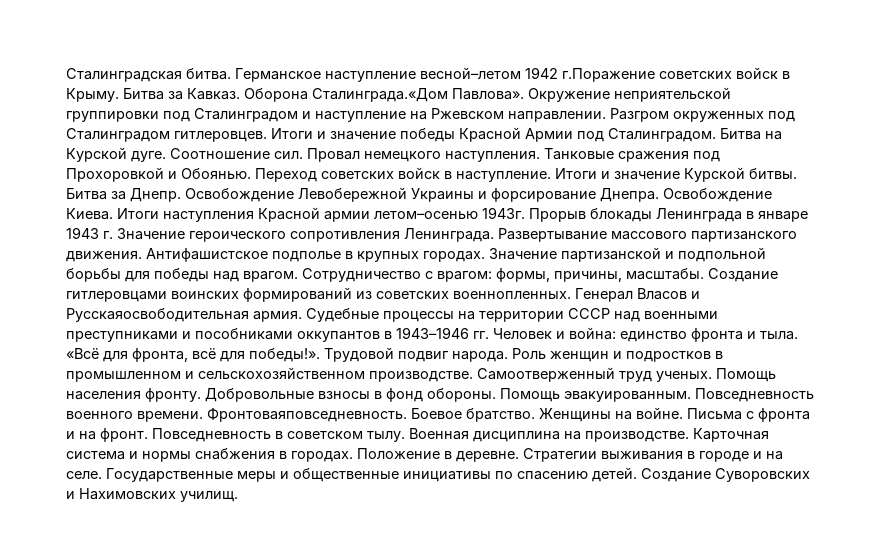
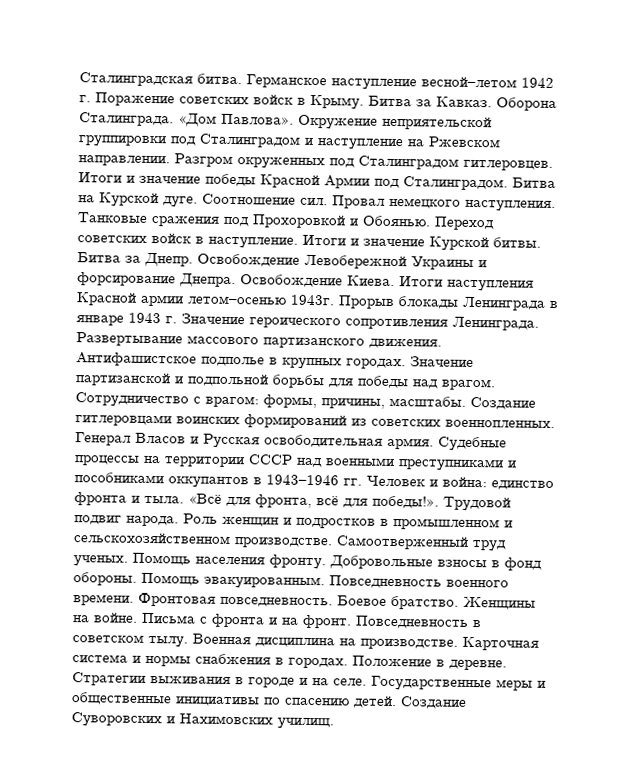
[562,68,655,82] г.Поражение -> [79,92,175,107] г. Поражение
[312,88,448,102] Сталинграда.«Дом -> [79,112,217,127] Сталинграда. «Дом
[66,308,249,322] Русскаяосвободительная -> [203,433,383,449] Русская освободительная
[207,408,407,422] Фронтоваяповседневность. -> [138,592,333,608] Фронтовая повседневность.

